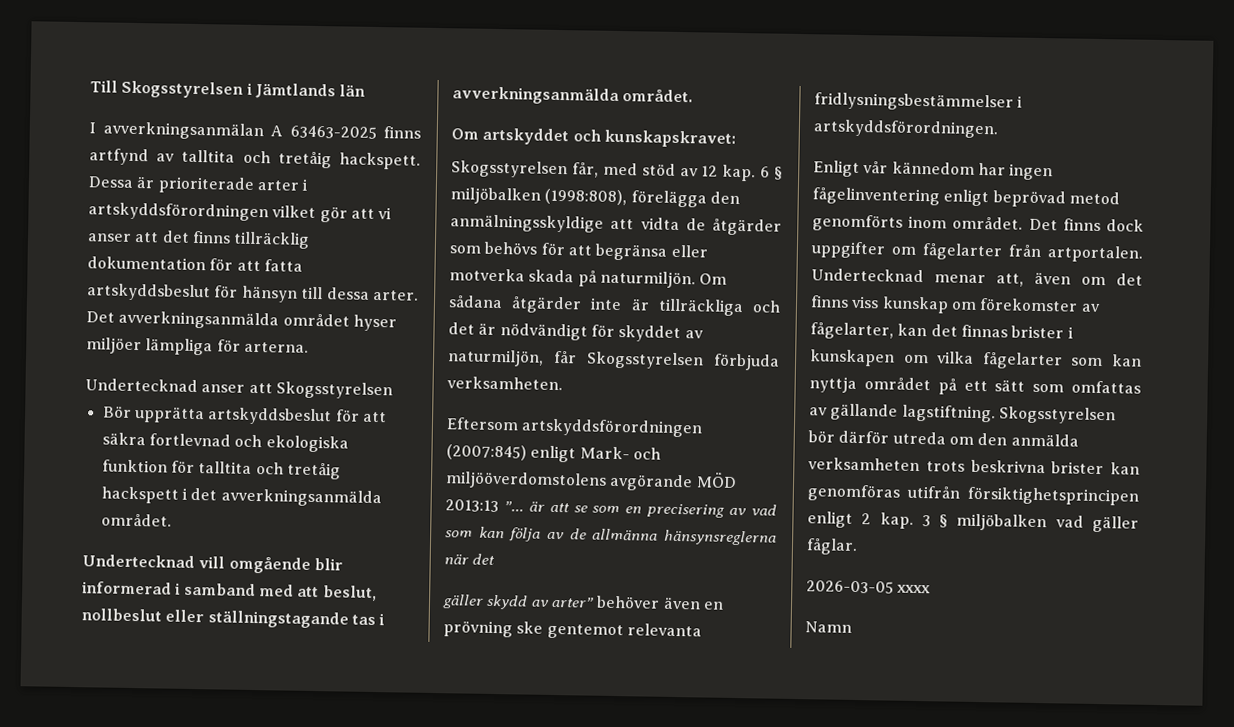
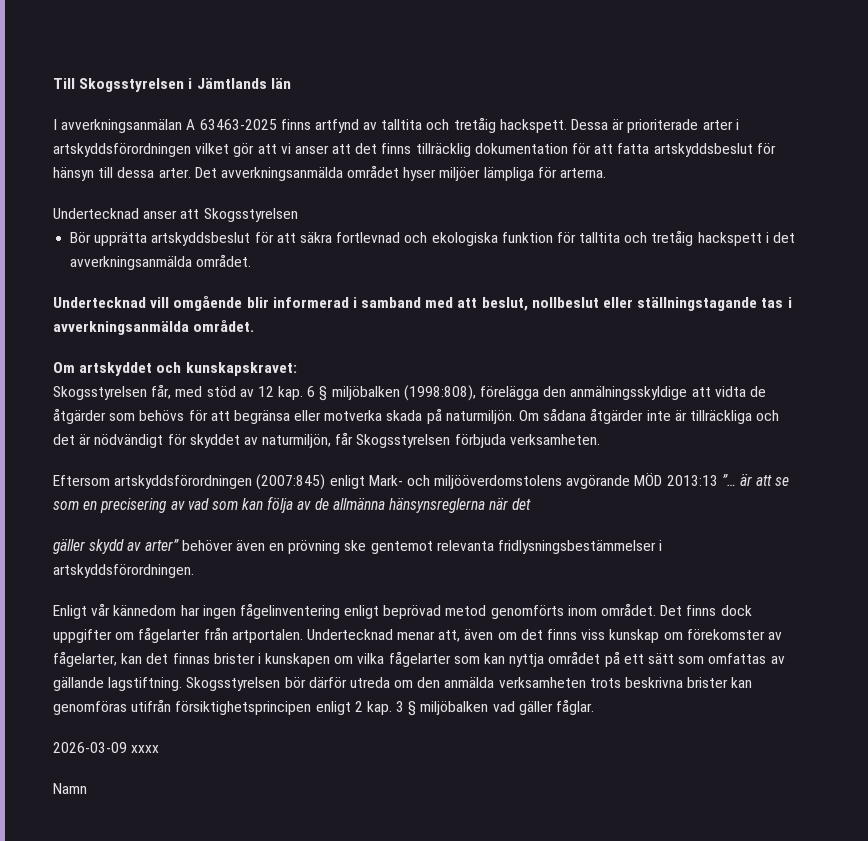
[806,580,894,594] 2026-03-05 -> [53,742,127,753] 2026-03-09

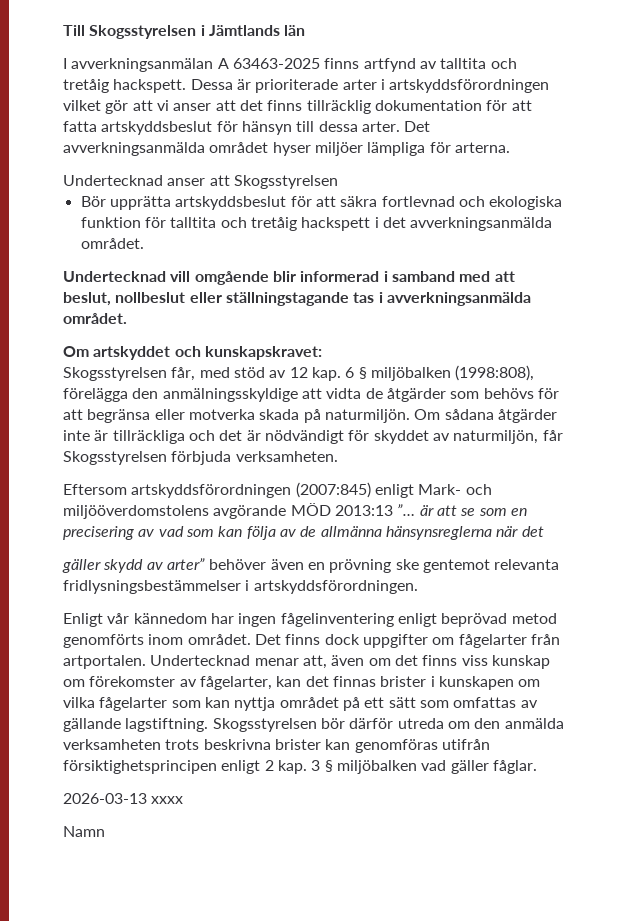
[53,742,127,753] 2026-03-09 -> [63,793,147,804] 2026-03-13

